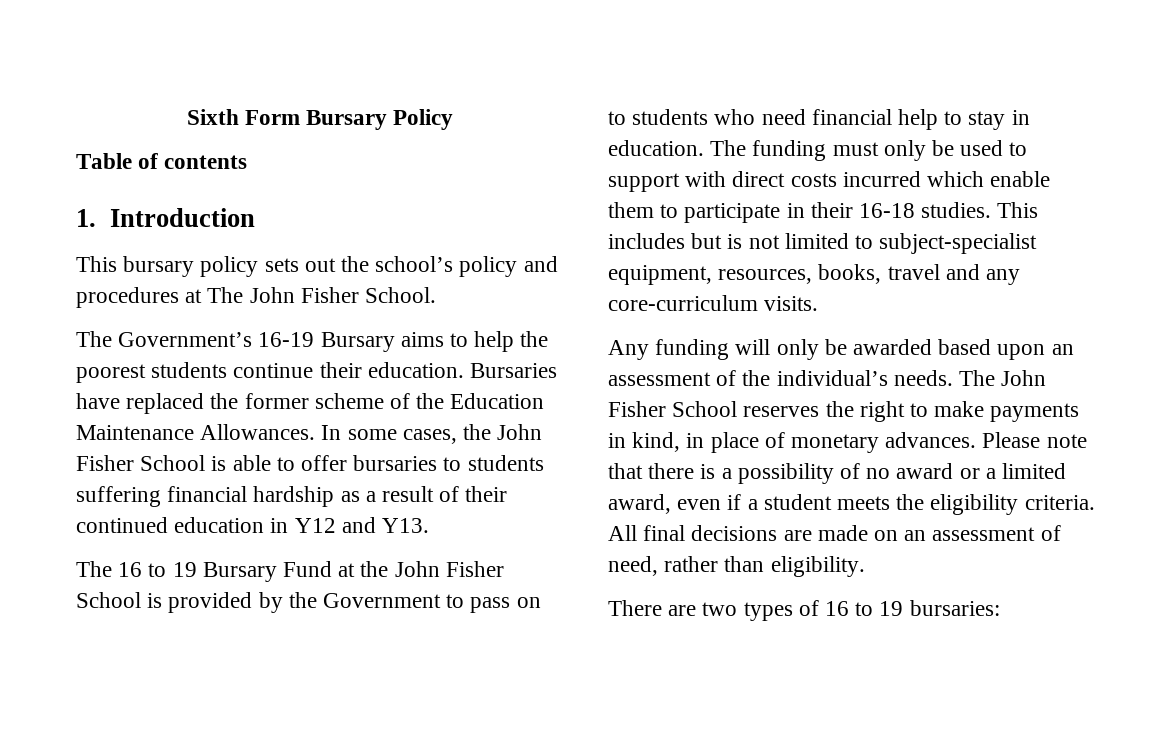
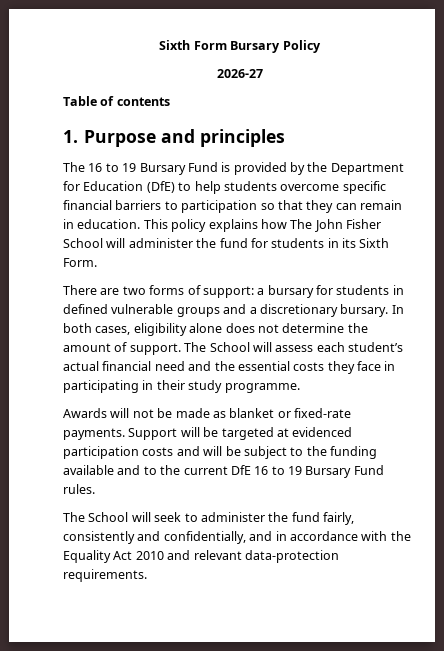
(454, 119) none -> [216,69,263,78] // 2026-27
[110,208,256,227] [76,256,558,277] [76,287,437,308] [76,331,549,352] [76,362,558,383] [76,393,545,414] [76,424,543,444] [76,455,544,471] [76,486,508,507] [76,517,430,533] Introduction // This bursary policy sets out the school’s policy and procedures at The John Fisher School. // The Government’s 16-19 Bursary aims to help the poorest students continue their education. Bursaries have replaced the former scheme of the Education Maintenance Allowances. In some cases, the John Fisher School is able to offer bursaries to students suffering financial hardship as a result of their continued education in Y12 and Y13. -> [84,129,286,147] Purpose and principles
[338,561,504,577] [76,592,541,613] [608,109,1030,130] [608,140,1028,161] [608,171,1051,192] [608,202,1039,223] [608,233,1038,254] [608,264,1021,285] [608,295,819,311] [608,339,1074,360] [608,370,1047,386] [608,401,1080,422] [608,432,1087,453] [608,463,1067,484] [608,494,1095,515] [608,525,1061,541] [608,556,865,577] [608,600,1000,621] at the John Fisher School is provided by the Government to pass on to students who need financial help to stay in education. The funding must only be used to support with direct costs incurred which enable them to participate in their 16-18 studies. This includes but is not limited to subject-specialist equipment, resources, books, travel and any core-curriculum visits. // Any funding will only be awarded based upon an assessment of the individual’s needs. The John Fisher School reserves the right to make payments in kind, in place of monetary advances. Please note that there is a possibility of no award or a limited award, even if a student meets the eligibility criteria. All final decisions are made on an assessment of need, rather than eligibility. // There are two types of 16 to 19 bursaries: -> [221,162,404,175] [63,181,386,194] [63,200,402,213] [63,219,381,232] [63,238,390,248] [63,258,97,267] [63,285,404,298] [63,304,404,317] [63,323,368,336] [63,342,403,355] [63,361,396,374] [63,380,300,393] [63,408,351,418] [63,427,353,440] [63,446,377,459] [63,465,384,478] [63,484,95,494] [63,512,354,525] [63,531,411,544] [63,550,339,563] [63,569,147,582] is provided by the Department for Education (DfE) to help students overcome specific financial barriers to participation so that they can remain in education. This policy explains how The John Fisher School will administer the fund for students in its Sixth Form. // There are two forms of support: a bursary for students in defined vulnerable groups and a discretionary bursary. In both cases, eligibility alone does not determine the amount of support. The School will assess each student’s actual financial need and the essential costs they face in participating in their study programme. // Awards will not be made as blanket or fixed-rate payments. Support will be targeted at evidenced participation costs and will be subject to the funding available and to the current DfE 16 to 19 Bursary Fund rules. // The School will seek to administer the fund fairly, consistently and confidentially, and in accordance with the Equality Act 2010 and relevant data-protection requirements.

